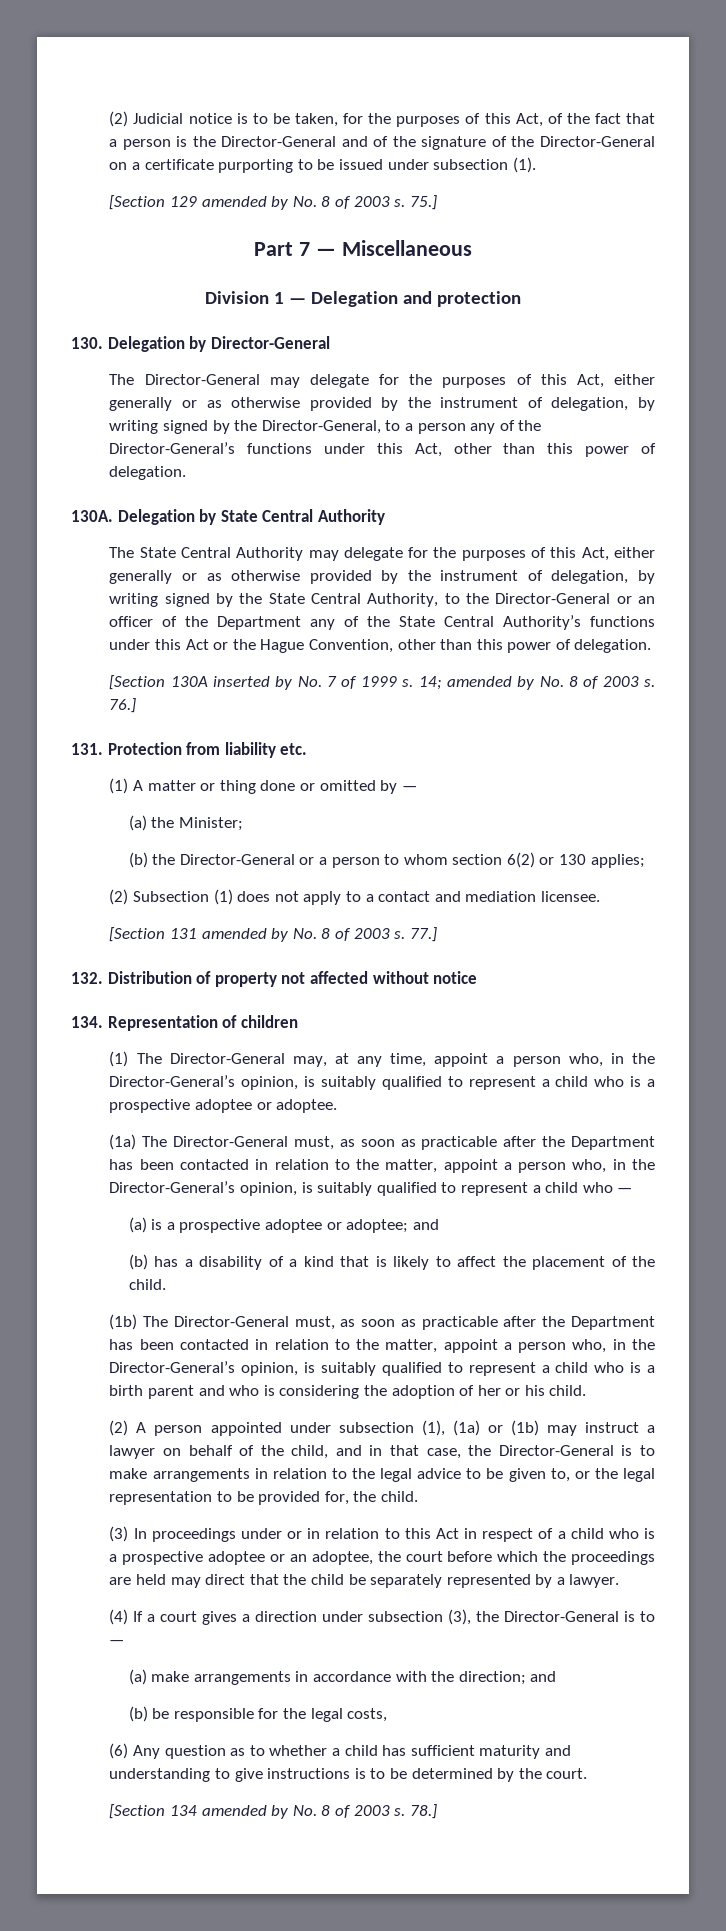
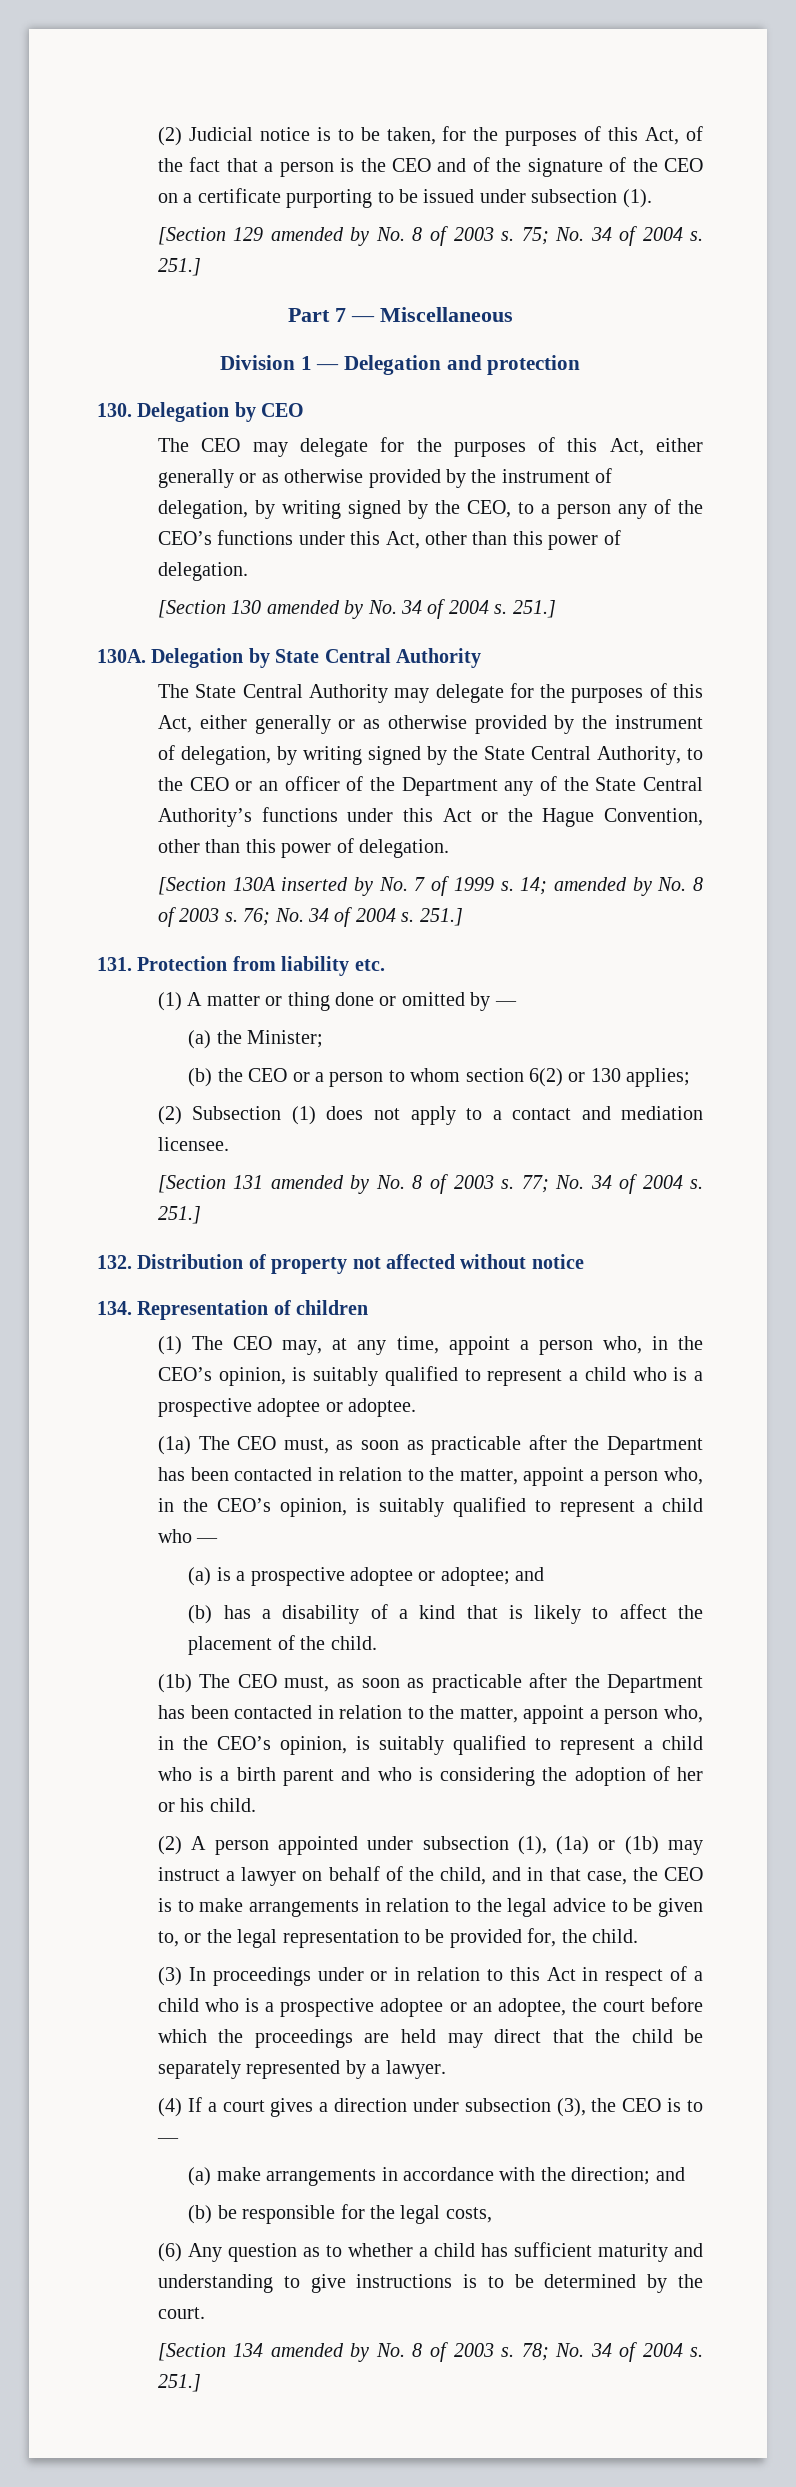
[221,136,337,147] Director-General -> [391,158,431,172] CEO
[539,136,655,147] Director-General -> [663,158,703,172] CEO
[409,195,437,210] 75.] -> [521,226,703,246] [157,258,201,276] 75; No. 34 of 2004 s. 251.]
[210,336,330,349] [109,374,260,385] Director-General // The Director-General -> [261,403,305,417] [157,438,241,452] CEO // The CEO
[261,420,381,434] Director-General, -> [466,500,511,518] CEO,
[109,442,236,454] Director-General’s -> [157,531,212,545] CEO’s
(187, 473) none -> [157,599,556,619] // [Section 130 amended by No. 34 of 2004 s. 251.]
[495,593,611,604] Director-General -> [189,777,229,791] CEO
[109,698,137,713] 76.] -> [243,907,463,927] 76; No. 34 of 2004 s. 251.]
[179,854,295,865] Director-General -> [248,1068,288,1082] CEO
[409,927,437,942] 77.] -> [521,1174,703,1194] [157,1206,201,1224] 77; No. 34 of 2004 s. 251.]
[169,1053,285,1064] Director-General -> [233,1336,273,1350] CEO
[109,1075,236,1087] Director-General’s -> [157,1367,212,1381] CEO’s
[173,1136,289,1147] Director-General -> [237,1436,277,1450] CEO
[109,1181,236,1193] Director-General’s -> [216,1498,271,1512] CEO’s
[173,1316,289,1327] Director-General -> [237,1674,277,1688] CEO
[109,1361,236,1373] Director-General’s -> [216,1736,271,1750] CEO’s
[498,1445,614,1456] Director-General -> [664,1867,704,1881] CEO
[504,1611,620,1622] Director-General -> [622,2098,662,2112] CEO
[409,1804,437,1819] 78.] -> [521,2342,703,2362] [157,2374,201,2392] 78; No. 34 of 2004 s. 251.]

